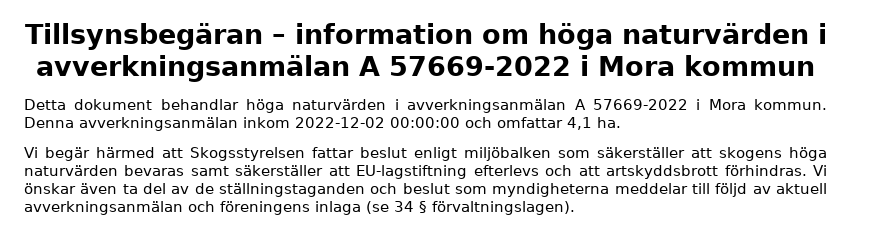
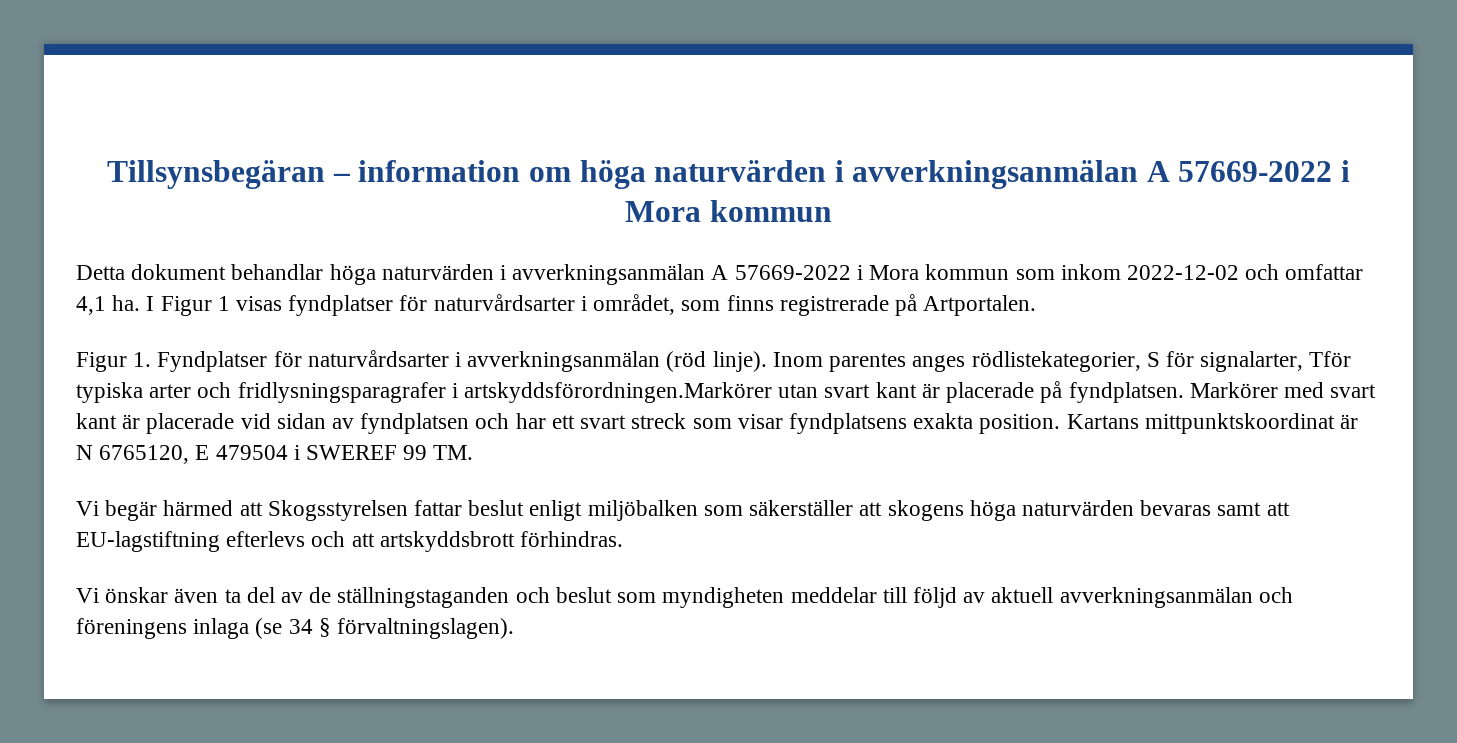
[754,99,828,110] [24,117,238,131] kommun. Denna avverkningsanmälan -> [925,264,1055,280] kommun som
[390,117,460,128] 00:00:00 -> (1239, 272) none
(621, 122) none -> [146,294,1037,316] [76,350,1352,372] [76,381,1377,403] [76,413,1358,434] [76,445,474,464] I Figur 1 visas fyndplatser för naturvårdsarter i området, som finns registrerade på Artportalen. // Figur 1. Fyndplatser för naturvårdsarter i avverkningsanmälan (röd linje). Inom parentes anges rödlistekategorier, S för signalarter, Tför typiska arter och fridlysningsparagrafer i artskyddsförordningen.Markörer utan svart kant är placerade på fyndplatsen. Markörer med svart kant är placerade vid sidan av fyndplatsen och har ett svart streck som visar fyndplatsens exakta position. Kartans mittpunktskoordinat är N 6765120, E 479504 i SWEREF 99 TM.
[235,165,324,176] säkerställer -> (1262, 509) none
(807, 170) none -> (624, 539) //
[492,183,610,197] myndigheterna -> [662,587,785,608] myndigheten

